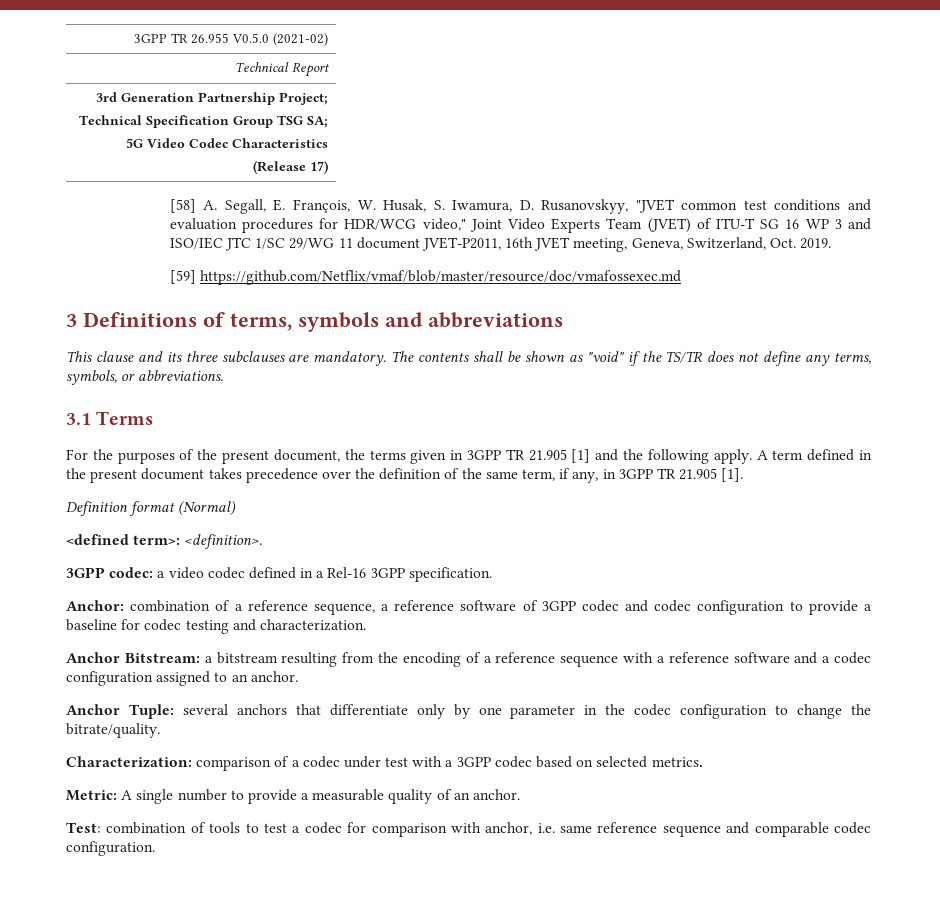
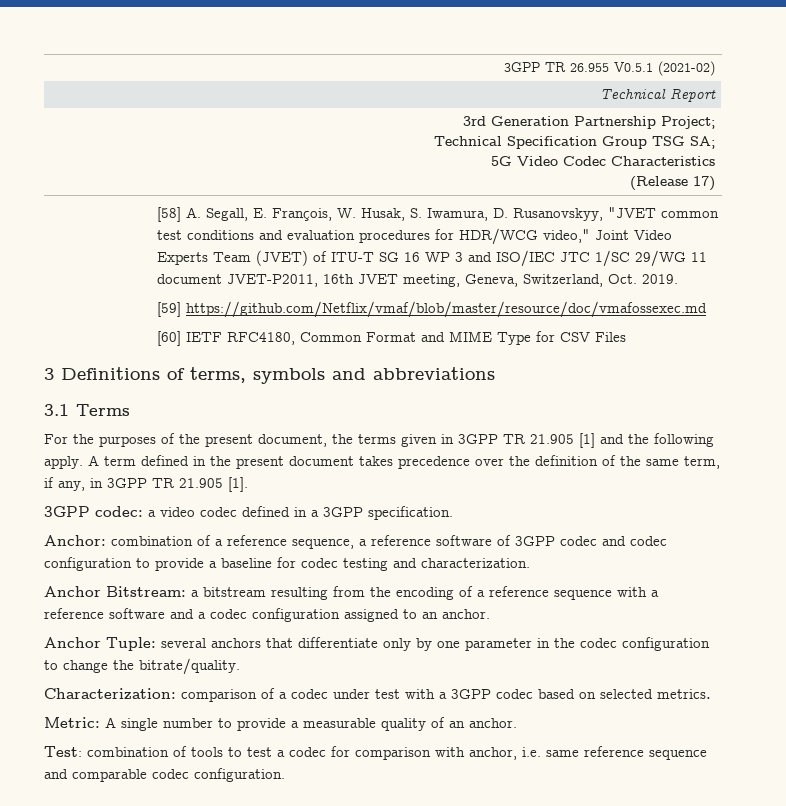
[232,33,270,43] V0.5.0 -> [614,62,654,72] V0.5.1
(681, 277) none -> [156,331,626,346] // [60] IETF RFC4180, Common Format and MIME Type for CSV Files
[66,351,871,366] [66,370,224,385] // This clause and its three subclauses are mandatory. The contents shall be shown as "void" if the TS/TR does not define any terms, symbols, or abbreviations. -> (495, 373) none
[66,501,237,516] [66,534,263,549] // Definition format (Normal) // <defined term>: <definition>. -> (248, 484) none
[327,567,367,578] Rel-16 -> (319, 513) none

